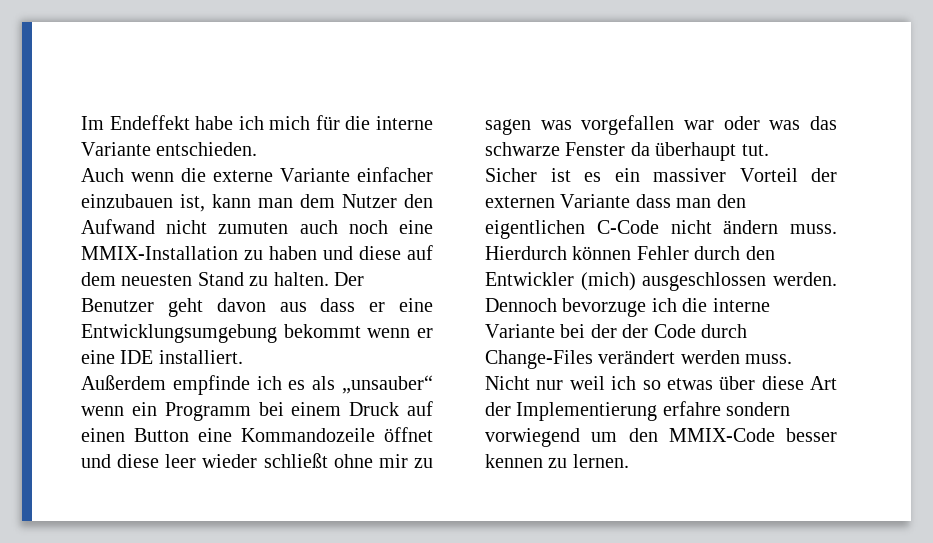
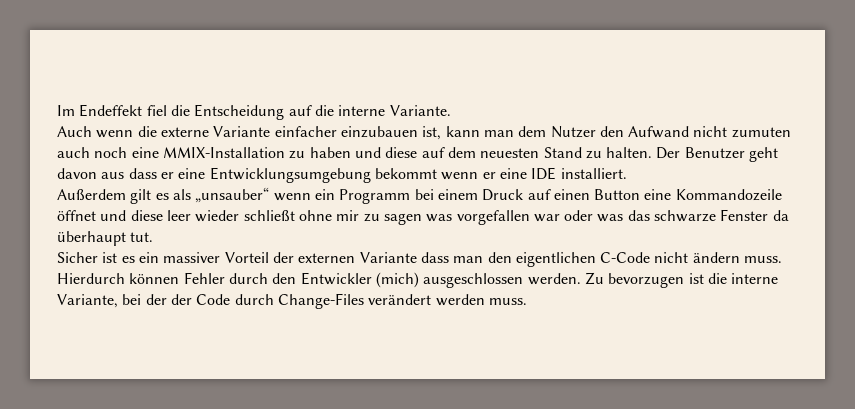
[195,115,433,130] [81,142,258,156] habe ich mich für die interne Variante entschieden. -> [146,104,451,120] fiel die Entscheidung auf die interne Variante.
[172,375,282,395] empfinde ich -> [130,189,152,204] gilt
[485,298,770,317] [485,324,555,338] Dennoch bevorzuge ich die interne Variante -> [584,272,779,288] [57,294,118,308] Zu bevorzugen ist die interne Variante,
[485,376,837,390] [485,401,791,421] [485,428,837,447] [485,454,629,468] Nicht nur weil ich so etwas über diese Art der Implementierung erfahre sondern vorwiegend um den MMIX-Code besser kennen zu lernen. -> (527, 301) none

